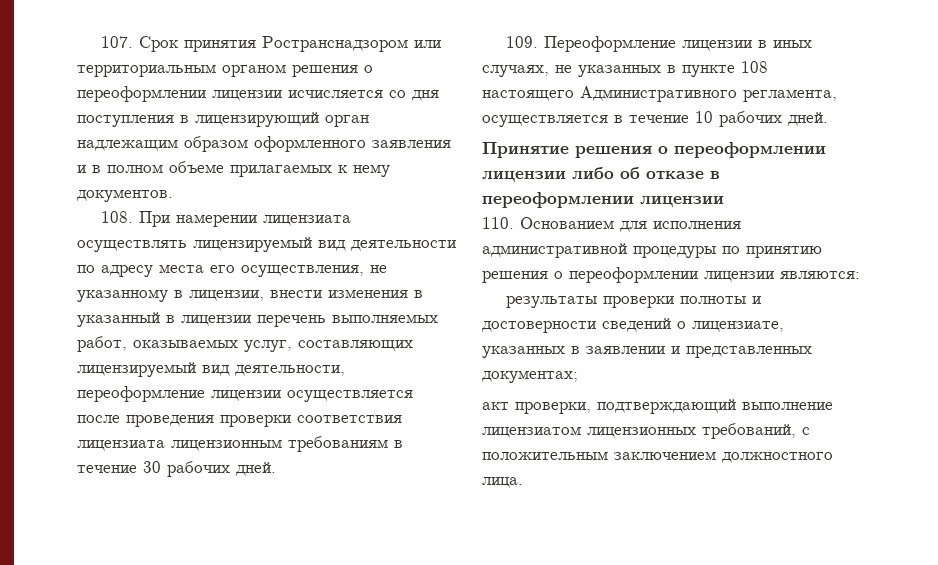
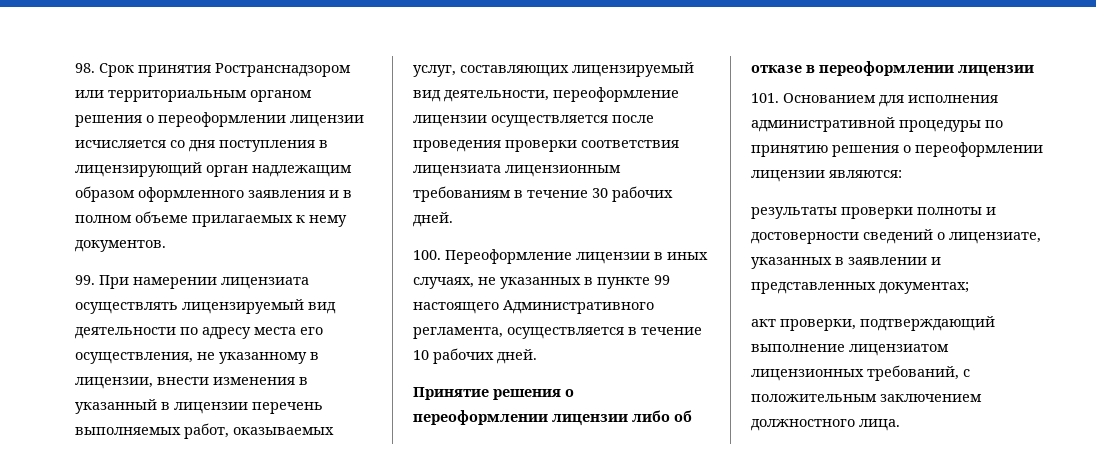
[101,36,134,48] 107. -> [75,63,95,73] 98.
[101,211,134,223] 108. -> [75,275,95,285] 99.
[506,36,539,48] 109. -> [413,250,441,260] 100.
[741,61,768,73] 108 -> [654,275,670,285] 99
[482,217,514,229] 110. -> [751,93,779,103] 101.

